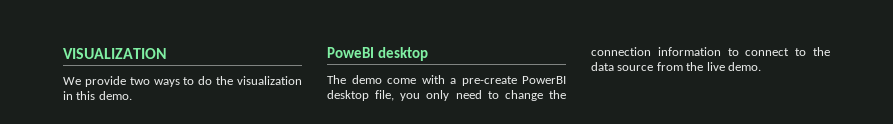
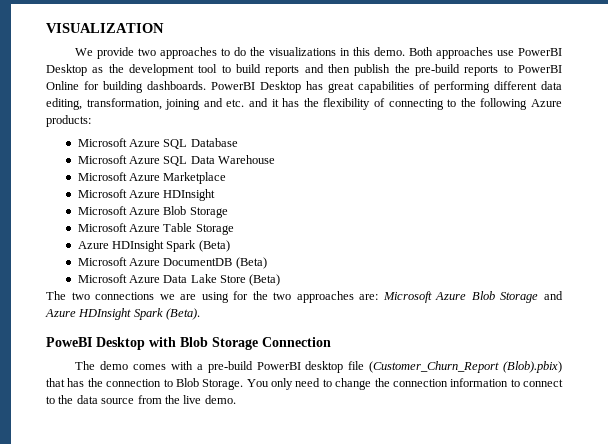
[153,79,180,87] ways -> [160,47,218,59] approaches
[237,76,302,85] visualization -> [269,47,337,56] visualizations
[327,47,428,61] // PoweBI desktop -> [409,47,562,59] [46,64,562,76] [46,81,562,93] [46,98,563,110] [46,115,91,127] [77,138,238,149] [77,155,275,166] [77,172,227,184] [77,189,216,201] [77,206,228,218] [77,223,234,235] [77,240,230,252] [77,257,267,269] [77,274,281,286] [46,291,564,303] [45,308,201,320] [46,337,331,350] Both approaches use PowerBI Desktop as the development tool to build reports and then publish the pre-build reports to PowerBI Online for building dashboards. PowerBI Desktop has great capabilities of performing different data editing, transformation, joining and etc. and it has the flexibility of connecting to the following Azure products: // Microsoft Azure SQL Database // Microsoft Azure SQL Data Warehouse // Microsoft Azure Marketplace // Microsoft Azure HDInsight // Microsoft Azure Blob Storage // Microsoft Azure Table Storage // Azure HDInsight Spark (Beta) // Microsoft Azure DocumentDB (Beta) // Microsoft Azure Data Lake Store (Beta) // The two connections we are using for the two approaches are: Microsoft Azure Blob Storage and Azure HDInsight Spark (Beta). // PoweBI Desktop with Blob Storage Connection
[387,78,416,84] come -> [133,364,167,370] comes
[461,76,517,86] pre-create -> [207,361,253,373] pre-build
[375,90,421,101] file, you -> [348,361,562,373] [46,378,269,390] file (Customer_Churn_Report (Blob).pbix) that has the connection to Blob Storage. You

